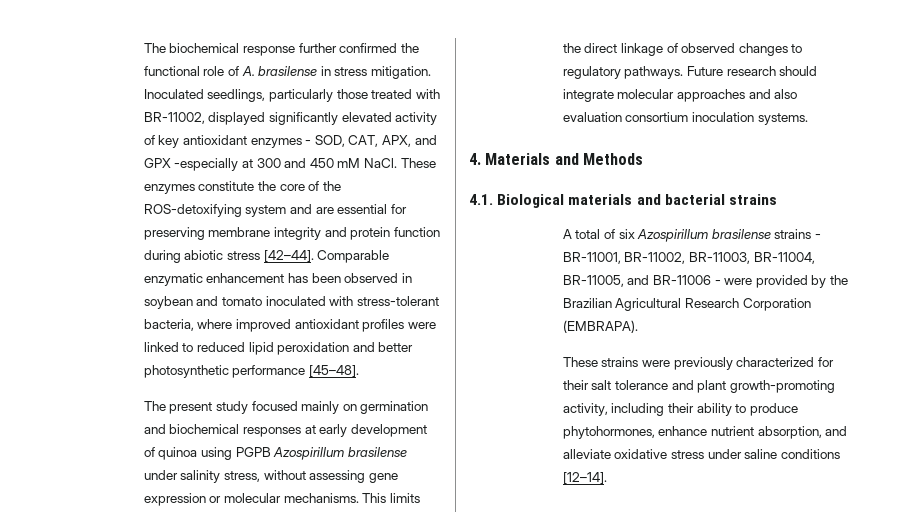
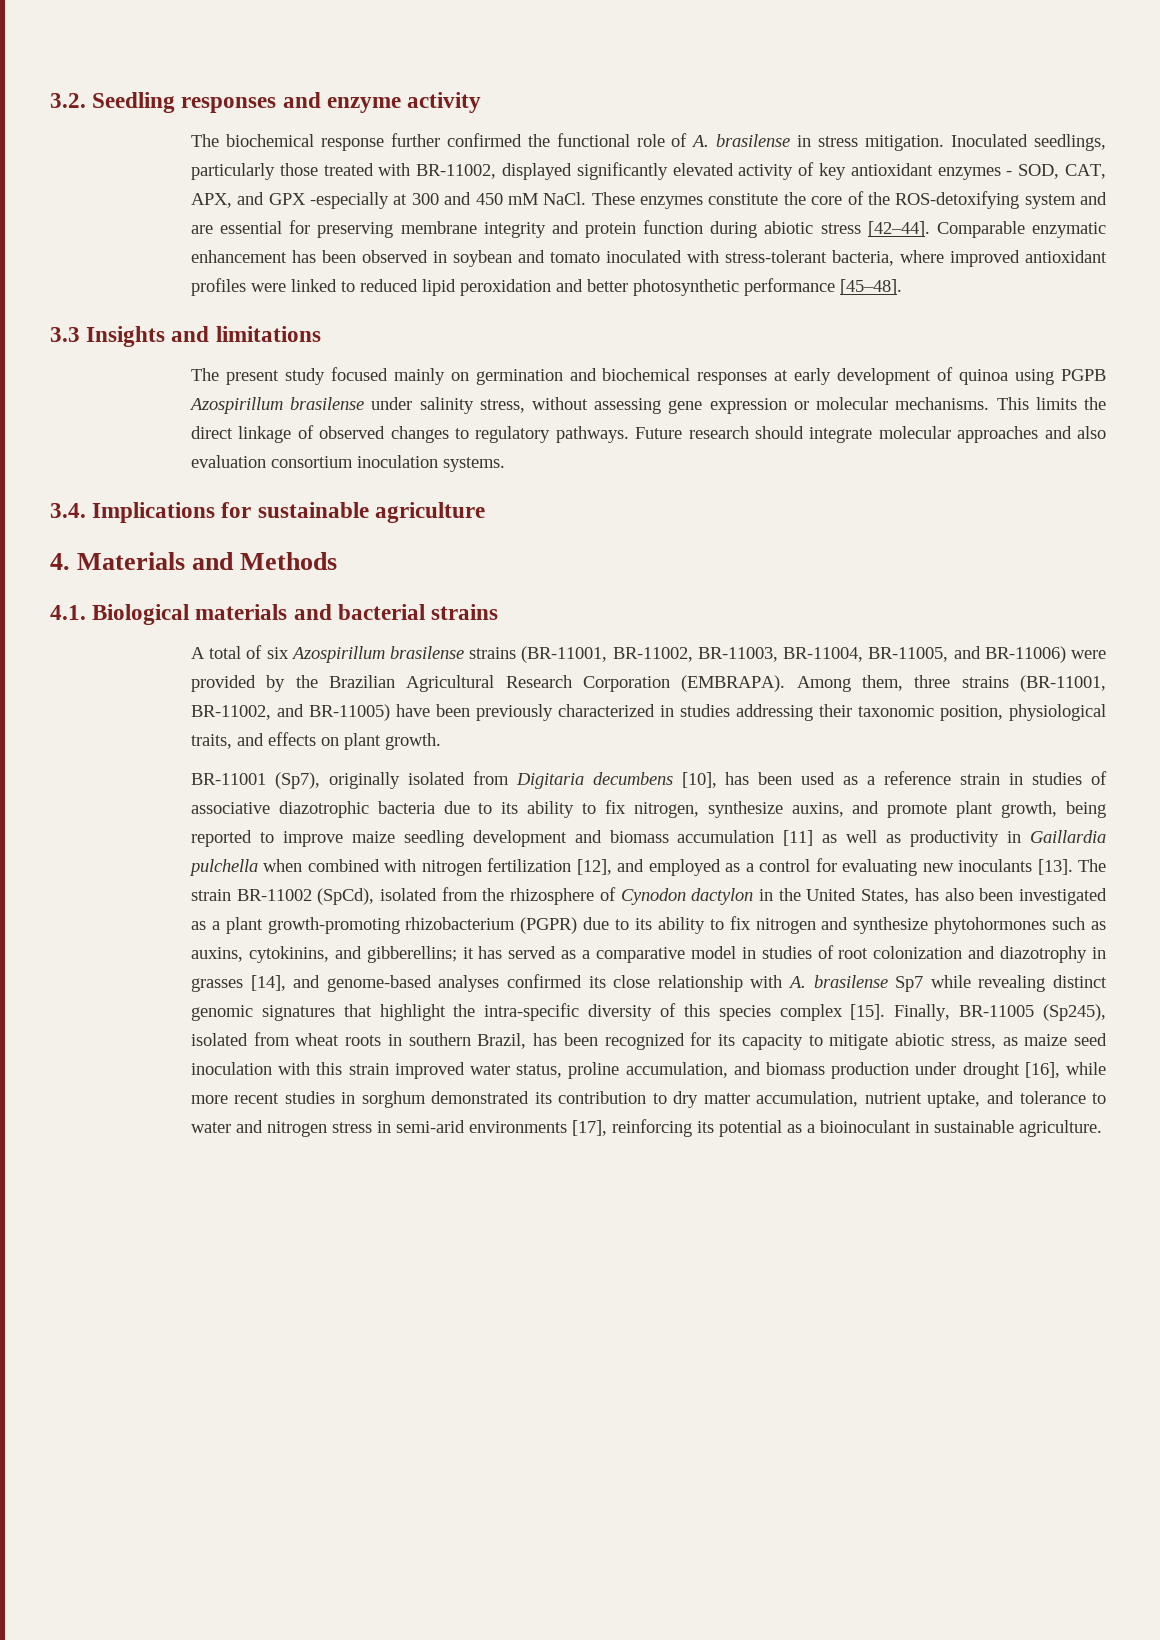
(143, 48) none -> [50,92,482,113] 3.2. Seedling responses and enzyme activity //
(359, 371) none -> [50,326,321,347] // 3.3 Insights and limitations
(808, 119) none -> [50,502,485,523] // 3.4. Implications for sustainable agriculture
[815,234,822,239] [562,252,621,264] - BR-11001, -> [521,646,608,663] (BR-11001,
[652,275,721,285] BR-11006 - -> [984,646,1066,663] BR-11006)
[562,357,834,370] [562,380,835,393] [562,403,798,416] [562,426,848,439] [562,449,840,459] [562,472,607,484] // These strains were previously characterized for their salt tolerance and plant growth-promoting activity, including their ability to produce phytohormones, enhance nutrient absorption, and alleviate oxidative stress under saline conditions [12–14]. -> [796,675,1106,692] [190,704,1107,721] [190,732,441,750] [190,771,1107,789] [190,800,1106,818] [190,830,1107,847] [188,858,1106,876] [190,887,1107,905] [190,916,1107,934] [190,945,1106,963] [190,974,1107,992] [190,1003,1106,1021] [190,1032,1108,1050] [190,1062,1106,1079] [190,1091,1106,1108] [190,1119,1102,1137] Among them, three strains (BR-11001, BR-11002, and BR-11005) have been previously characterized in studies addressing their taxonomic position, physiological traits, and effects on plant growth. // BR-11001 (Sp7), originally isolated from Digitaria decumbens [10], has been used as a reference strain in studies of associative diazotrophic bacteria due to its ability to fix nitrogen, synthesize auxins, and promote plant growth, being reported to improve maize seedling development and biomass accumulation [11] as well as productivity in Gaillardia pulchella when combined with nitrogen fertilization [12], and employed as a control for evaluating new inoculants [13]. The strain BR-11002 (SpCd), isolated from the rhizosphere of Cynodon dactylon in the United States, has also been investigated as a plant growth-promoting rhizobacterium (PGPR) due to its ability to fix nitrogen and synthesize phytohormones such as auxins, cytokinins, and gibberellins; it has served as a comparative model in studies of root colonization and diazotrophy in grasses [14], and genome-based analyses confirmed its close relationship with A. brasilense Sp7 while revealing distinct genomic signatures that highlight the intra-specific diversity of this species complex [15]. Finally, BR-11005 (Sp245), isolated from wheat roots in southern Brazil, has been recognized for its capacity to mitigate abiotic stress, as maize seed inoculation with this strain improved water status, proline accumulation, and biomass production under drought [16], while more recent studies in sorghum demonstrated its contribution to dry matter accumulation, nutrient uptake, and tolerance to water and nitrogen stress in semi-arid environments [17], reinforcing its potential as a bioinoculant in sustainable agriculture.

